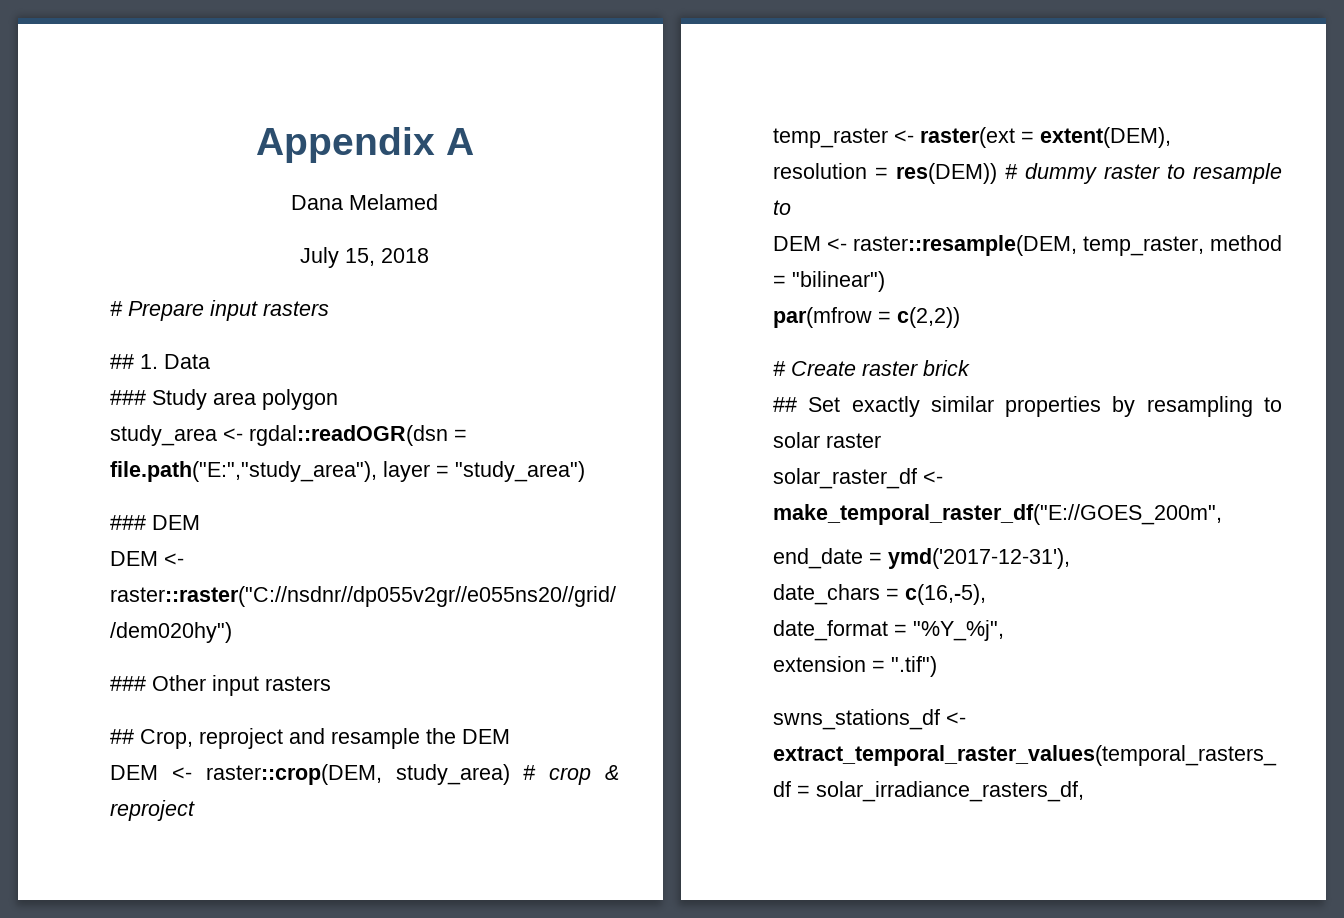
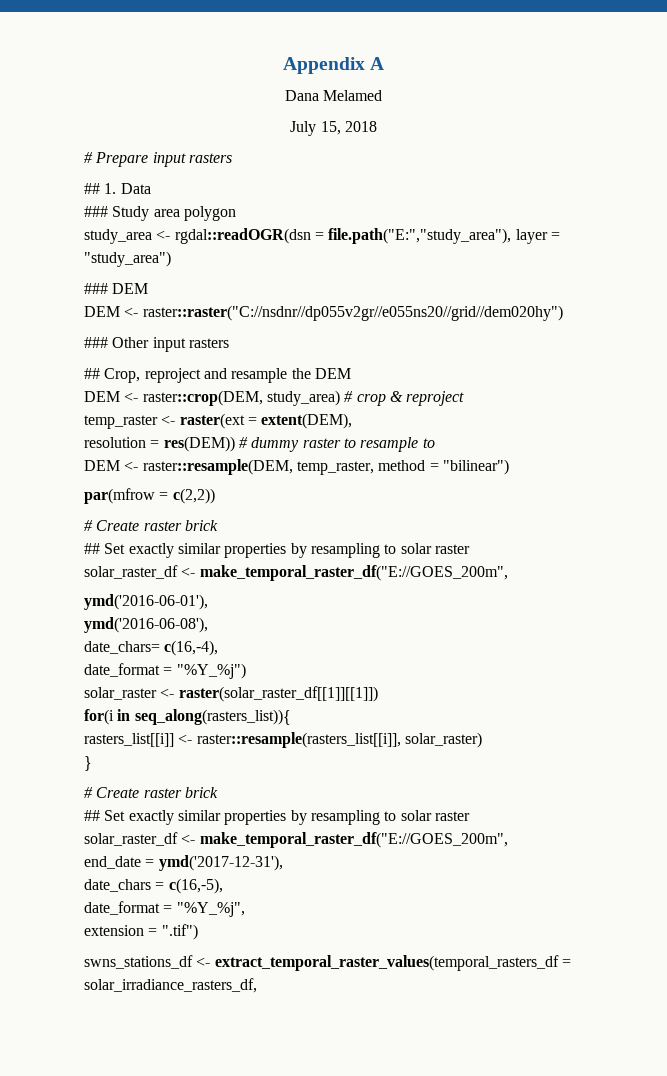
(1222, 514) none -> [84,594,208,610] [84,617,208,633] [84,640,219,656] [84,663,246,679] [84,686,378,702] [84,709,291,725] [84,732,482,748] [84,756,92,771] [84,787,218,798] [84,810,470,825] [84,832,508,848] // ymd('2016-06-01'), // ymd('2016-06-08'), // date_chars= c(16,-4), // date_format = "%Y_%j") // solar_raster <- raster(solar_raster_df[[1]][[1]]) // for(i in seq_along(rasters_list)){ // rasters_list[[i]] <- raster::resample(rasters_list[[i]], solar_raster) // } // # Create raster brick // ## Set exactly similar properties by resampling to solar raster // solar_raster_df <- make_temporal_raster_df("E://GOES_200m",

